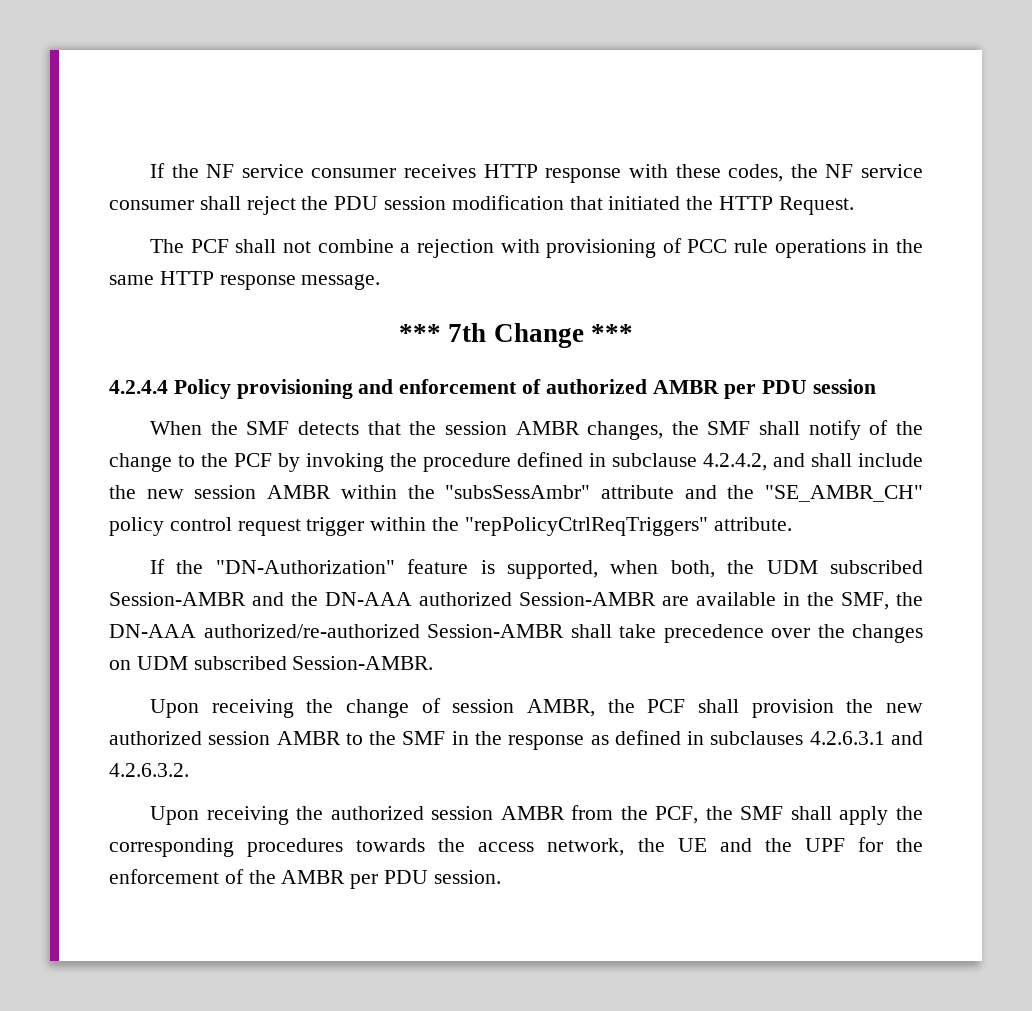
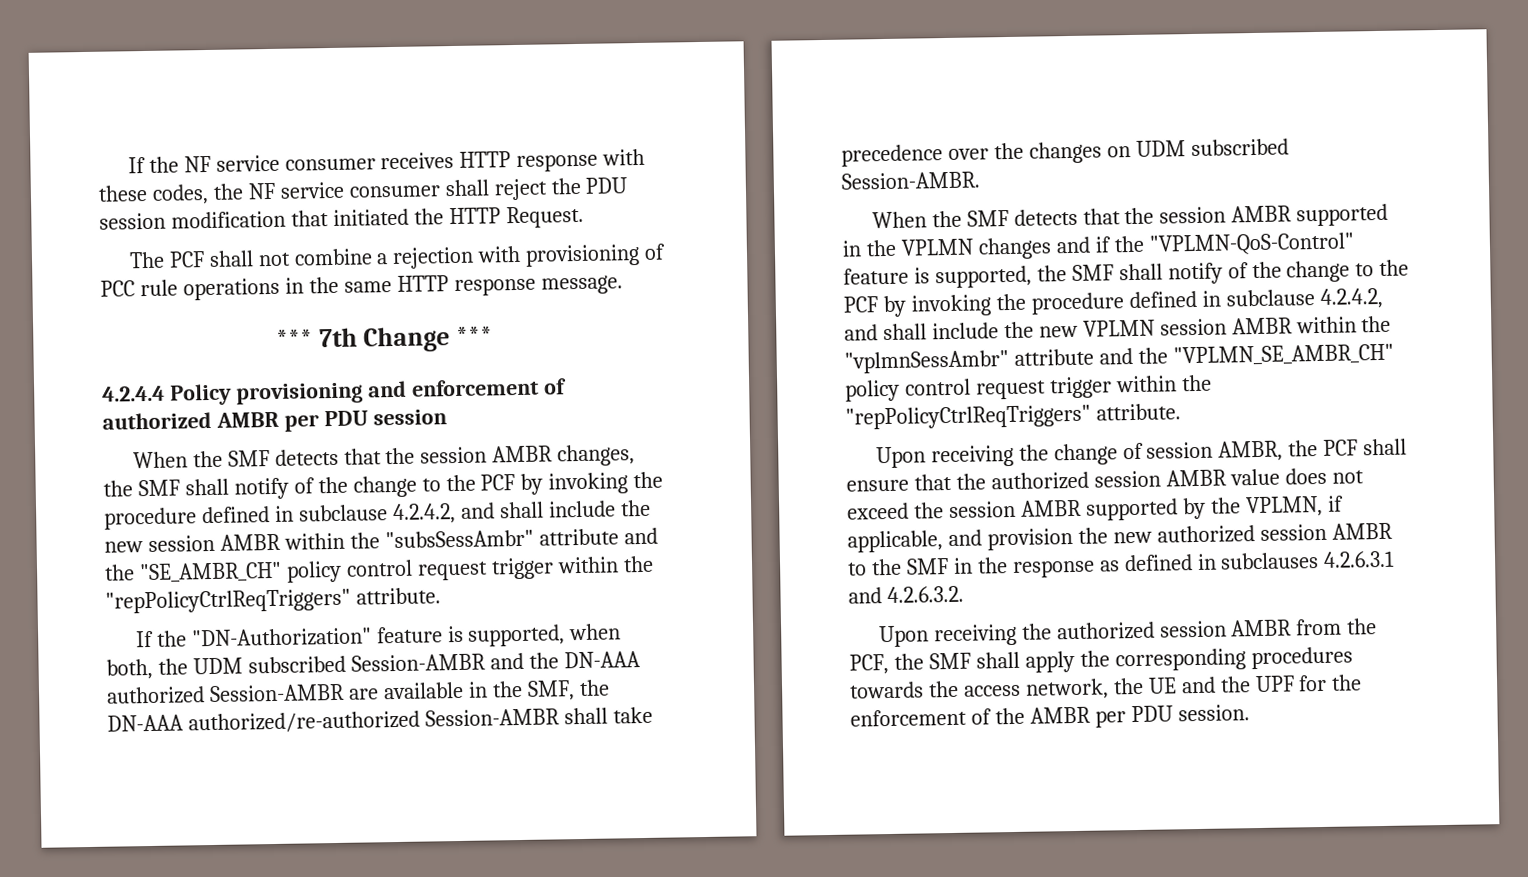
(434, 663) none -> [871,203,1389,229] [842,232,1355,260] [843,259,1410,289] [843,287,1383,318] [844,315,1392,341] [844,343,1394,374] [845,374,1212,402] [845,403,1181,430] // When the SMF detects that the session AMBR supported in the VPLMN changes and if the "VPLMN-QoS-Control" feature is supported, the SMF shall notify of the change to the PCF by invoking the procedure defined in subclause 4.2.4.2, and shall include the new VPLMN session AMBR within the "vplmnSessAmbr" attribute and the "VPLMN_SE_AMBR_CH" policy control request trigger within the "repPolicyCtrlReqTriggers" attribute.
(740, 706) none -> [846,467,1364,492] [847,495,1344,521] [847,529,982,553] ensure that the authorized session AMBR value does not exceed the session AMBR supported by the VPLMN, if applicable, and

